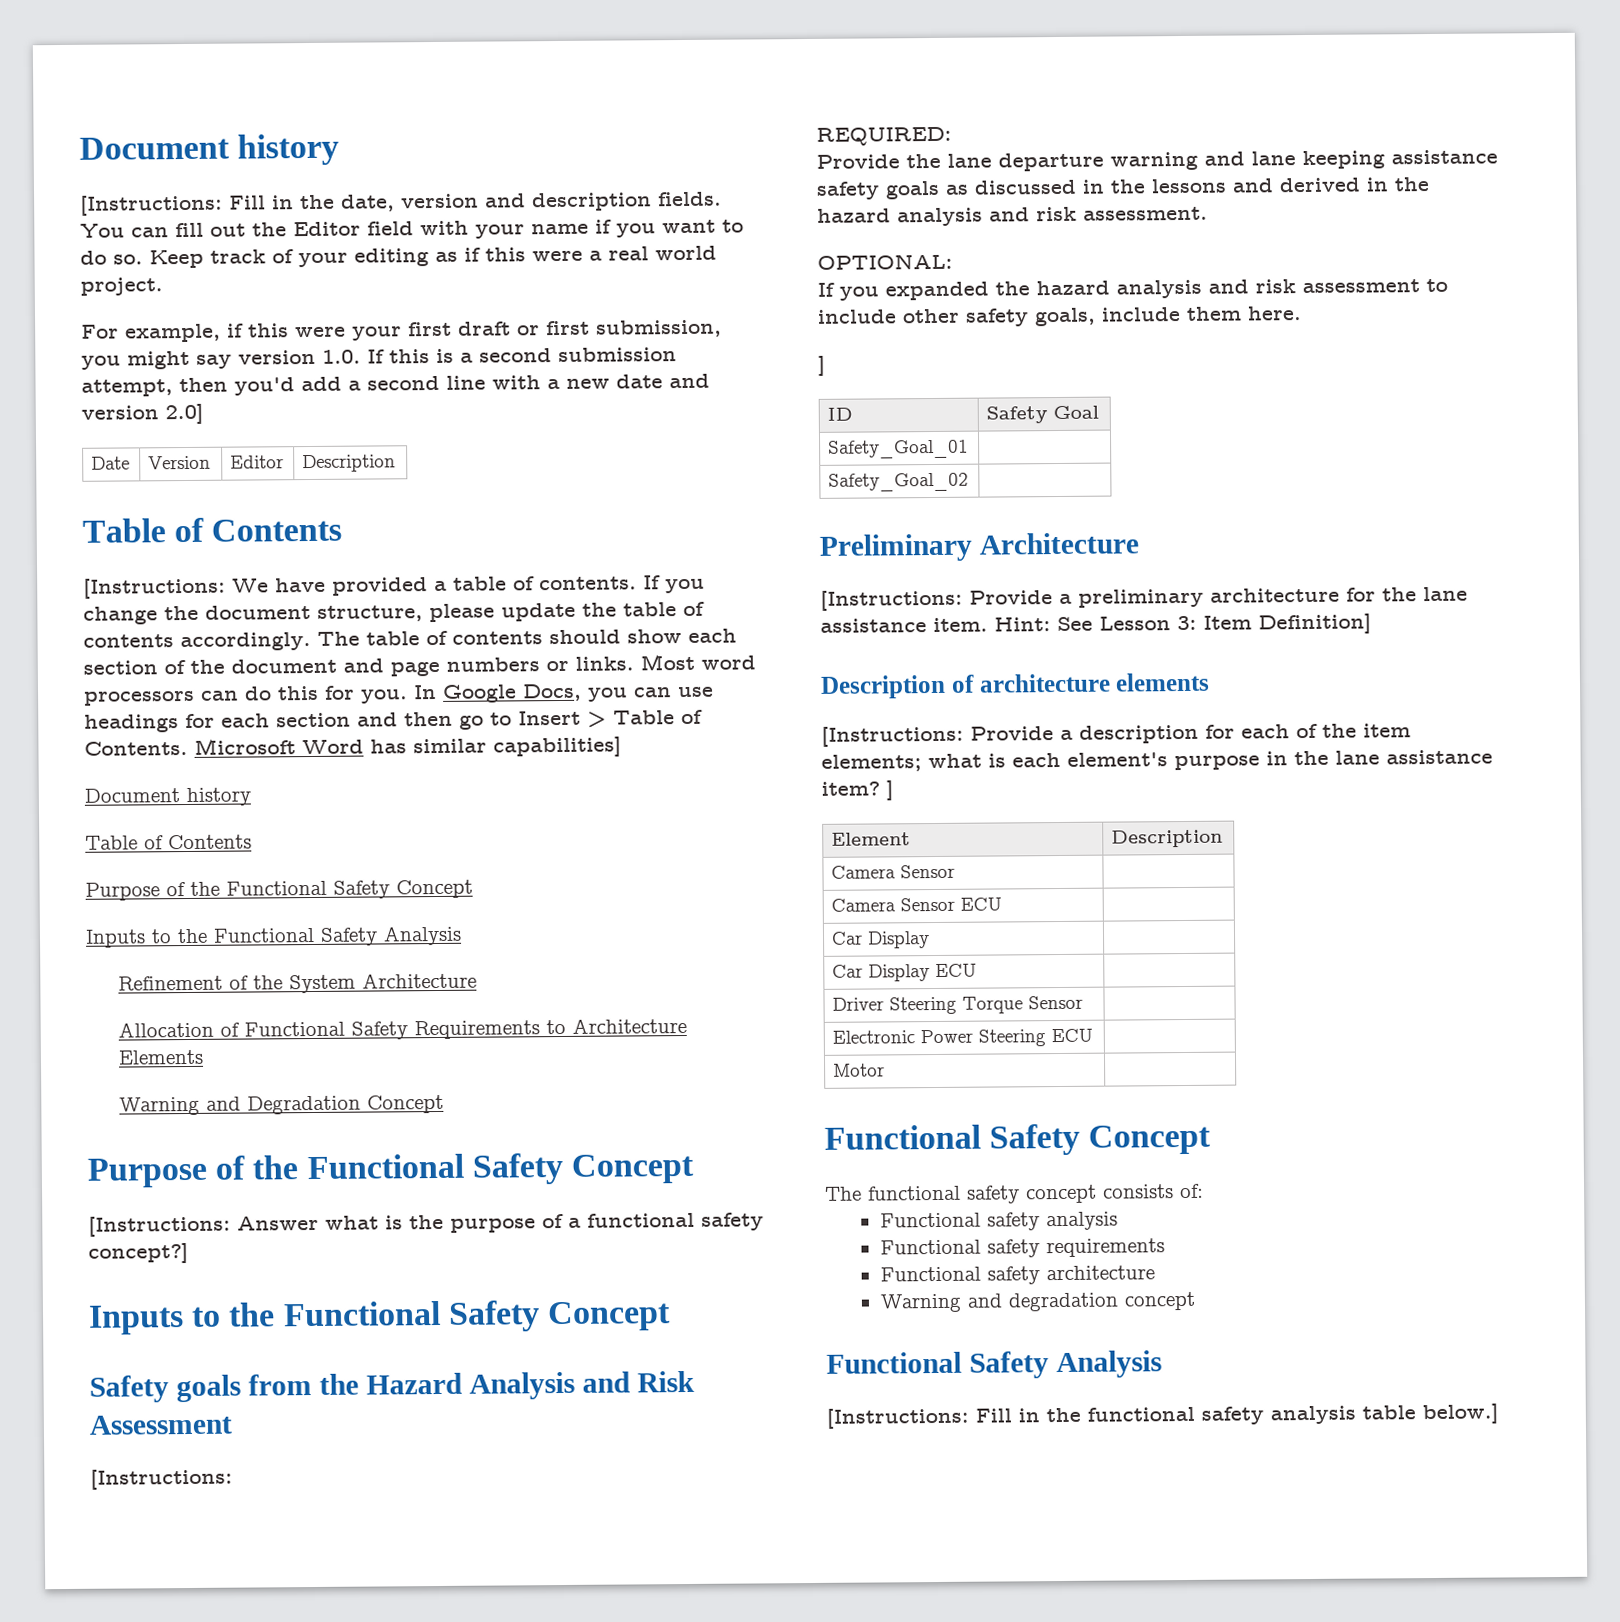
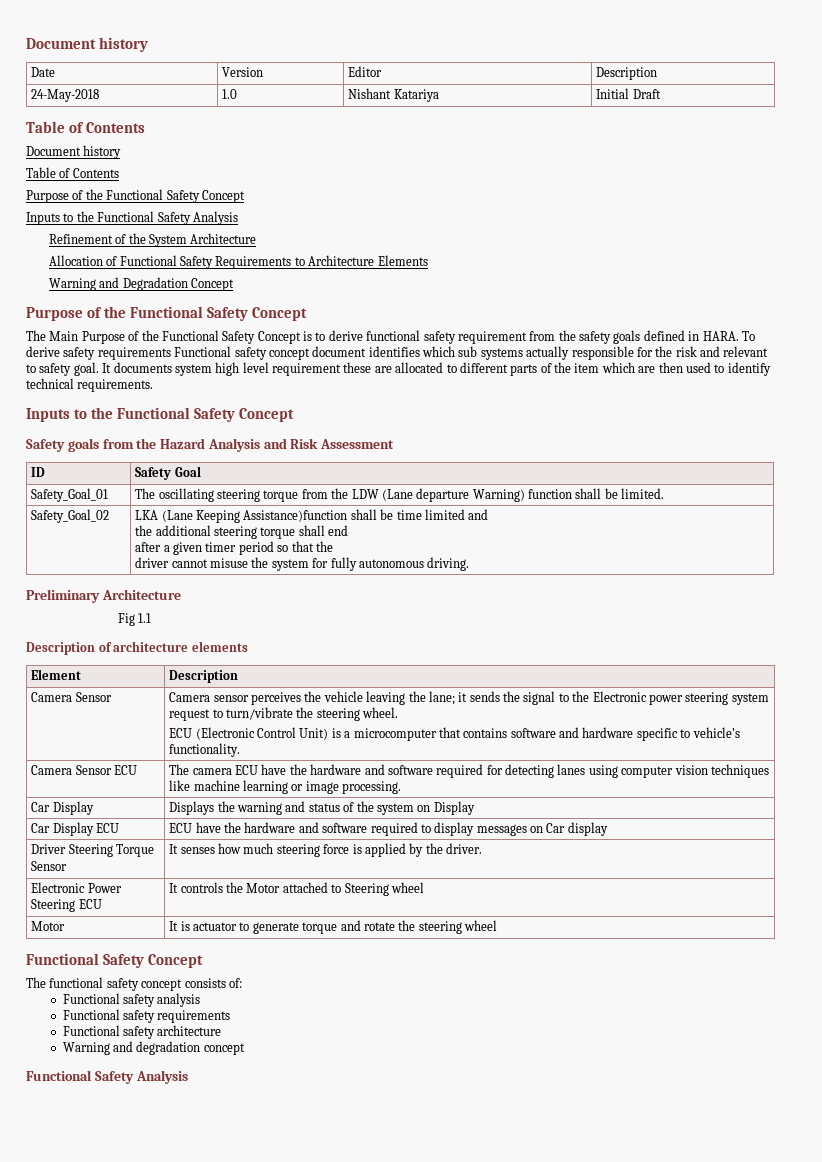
[79,133,340,166] [80,191,722,216] [80,219,744,239] [80,245,717,269] [80,277,163,296] [81,319,722,343] [81,347,677,370] [81,373,710,397] [81,403,204,425] [91,456,131,470] [148,455,212,470] [230,455,285,469] [302,454,397,473] [82,517,343,543] [83,575,705,599] [83,601,705,625] [83,628,737,652] [83,653,756,677] [84,683,714,706] [84,709,703,733] [84,736,622,758] Document history // [Instructions: Fill in the date, version and description fields. You can fill out the Editor field with your name if you want to do so. Keep track of your editing as if this were a real world project. // For example, if this were your first draft or first submission, you might say version 1.0. If this is a second submission attempt, then you'd add a second line with a new date and version 2.0] // Date | Version | Editor | Description // Table of Contents // [Instructions: We have provided a table of contents. If you change the document structure, please update the table of contents accordingly. The table of contents should show each section of the document and page numbers or links. Most word processors can do this for you. In Google Docs, you can use headings for each section and then go to Insert > Table of Contents. Microsoft Word has similar capabilities] -> [26,37,148,52] [31,67,56,77] [222,67,264,77] [348,66,383,77] [596,67,658,80] [31,89,100,102] [222,89,238,99] [348,88,439,102] [596,88,661,99] [26,121,145,133] Document history // Date | Version | Editor | Description // 24-May-2018 | 1.0 | Nishant Katariya | Initial Draft // Table of Contents
[88,1212,764,1237] [88,1243,189,1264] [Instructions: Answer what is the purpose of a functional safety concept?] -> [26,330,755,344] [26,346,769,360] [26,362,771,376] [26,378,154,392] The Main Purpose of the Functional Safety Concept is to derive functional safety requirement from the safety goals defined in HARA. To derive safety requirements Functional safety concept document identifies which sub systems actually responsible for the risk and relevant to safety goal. It documents system high level requirement these are allocated to different parts of the item which are then used to identify technical requirements.
[90,1468,233,1490] [816,126,952,146] [816,149,1498,172] [816,177,1430,200] [817,206,1208,227] [817,253,953,270] [817,278,1448,301] [817,306,1302,327] [818,355,826,376] [827,407,854,421] [986,405,1100,424] [828,439,970,459] [828,472,970,492] [819,532,1139,562] [820,586,1468,611] [820,613,1372,635] [820,672,1211,699] [821,723,1411,747] [821,749,1493,772] [821,780,894,801] [831,832,912,846] [1111,829,1224,848] [831,864,956,879] [831,897,1003,912] [831,931,931,949] [832,963,978,982] [832,995,1084,1015] [832,1028,1094,1047] [833,1063,886,1077] // [Instructions: // REQUIRED: // Provide the lane departure warning and lane keeping assistance safety goals as discussed in the lessons and derived in the hazard analysis and risk assessment. // OPTIONAL: // If you expanded the hazard analysis and risk assessment to include other safety goals, include them here. // ] // ID | Safety Goal // Safety_Goal_01 | // Safety_Goal_02 | // Preliminary Architecture // [Instructions: Provide a preliminary architecture for the lane assistance item. Hint: See Lesson 3: Item Definition] // Description of architecture elements // [Instructions: Provide a description for each of the item elements; what is each element's purpose in the lane assistance item? ] // Element | Description // Camera Sensor | // Camera Sensor ECU | // Car Display | // Car Display ECU | // Driver Steering Torque Sensor | // Electronic Power Steering ECU | // Motor | -> [31,467,46,477] [135,466,201,480] [31,488,109,502] [135,488,665,502] [31,509,110,523] [135,509,489,523] [135,525,349,539] [135,541,333,555] [135,557,470,571] [26,589,181,603] [117,613,152,626] [26,641,248,655] [31,669,82,680] [169,670,239,683] [31,692,112,702] [169,691,769,705] [169,707,399,721] [169,727,740,741] [169,743,241,757] [31,765,138,775] [169,764,769,778] [169,780,402,794] [31,801,94,815] [169,801,475,815] [31,822,120,836] [169,822,608,836] [31,844,155,857] [31,861,68,871] [169,843,483,857] [31,882,122,893] [31,899,102,912] [169,882,424,896] [31,921,66,931] [169,920,498,934] // ID | Safety Goal // Safety_Goal_01 | The oscillating steering torque from the LDW (Lane departure Warning) function shall be limited. // Safety_Goal_02 | LKA (Lane Keeping Assistance)function shall be time limited and // the additional steering torque shall end // after a given timer period so that the // driver cannot misuse the system for fully autonomous driving. // Preliminary Architecture // Fig 1.1 // Description of architecture elements // Element | Description // Camera Sensor | Camera sensor perceives the vehicle leaving the lane; it sends the signal to the Electronic power steering system request to turn/vibrate the steering wheel. // ECU (Electronic Control Unit) is a microcomputer that contains software and hardware specific to vehicle’s functionality. // Camera Sensor ECU | The camera ECU have the hardware and software required for detecting lanes using computer vision techniques like machine learning or image processing. // Car Display | Displays the warning and status of the system on Display // Car Display ECU | ECU have the hardware and software required to display messages on Car display // Driver Steering Torque Sensor | It senses how much steering force is applied by the driver. // Electronic Power Steering ECU | It controls the Motor attached to Steering wheel // Motor | It is actuator to generate torque and rotate the steering wheel
[826,1403,1499,1429] // [Instructions: Fill in the functional safety analysis table below.] -> (188, 1077) none

